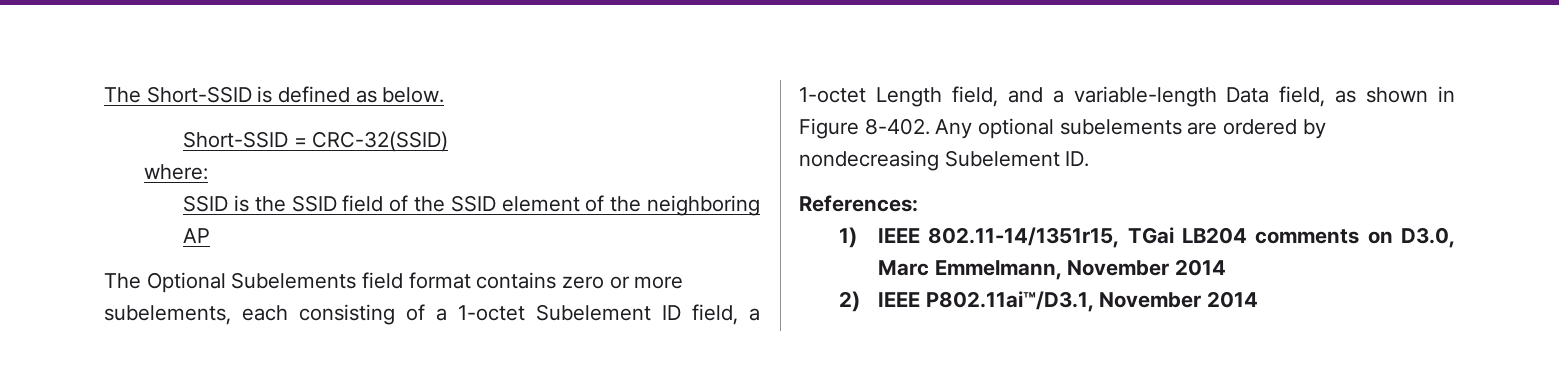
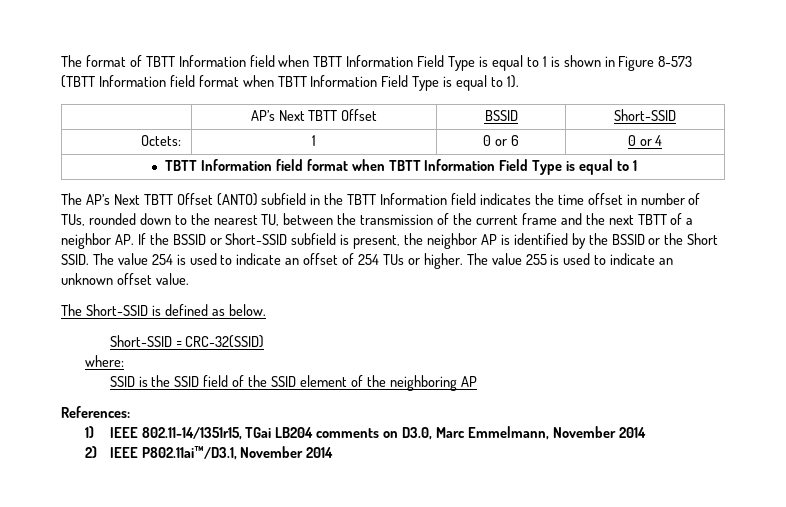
[104,87,141,103] The -> [61,55,693,71] [61,75,519,91] [250,109,378,121] [484,110,518,121] [614,109,676,121] [140,135,181,146] [312,135,316,146] [483,135,519,146] [627,135,663,146] [164,159,637,175] [61,193,701,206] [61,213,694,226] [61,233,719,249] [61,253,674,269] [61,273,189,285] [61,304,82,316] The format of TBTT Information field when TBTT Information Field Type is equal to 1 is shown in Figure 8-573 (TBTT Information field format when TBTT Information Field Type is equal to 1). // | AP’s Next TBTT Offset | BSSID | Short-SSID // Octets: | 1 | 0 or 6 | 0 or 4 // TBTT Information field format when TBTT Information Field Type is equal to 1 // The AP’s Next TBTT Offset (ANTO) subfield in the TBTT Information field indicates the time offset in number of TUs, rounded down to the nearest TU, between the transmission of the current frame and the next TBTT of a neighbor AP. If the BSSID or Short-SSID subfield is present, the neighbor AP is identified by the BSSID or the Short SSID. The value 254 is used to indicate an offset of 254 TUs or higher. The value 255 is used to indicate an unknown offset value. // The
[104,272,684,293] [104,304,760,325] [799,86,1455,107] [799,118,1326,139] [799,150,1090,171] // The Optional Subelements field format contains zero or more subelements, each consisting of a 1-octet Subelement ID field, a 1-octet Length field, and a variable-length Data field, as shown in Figure 8-402. Any optional subelements are ordered by nondecreasing Subelement ID. -> (477, 381) none

